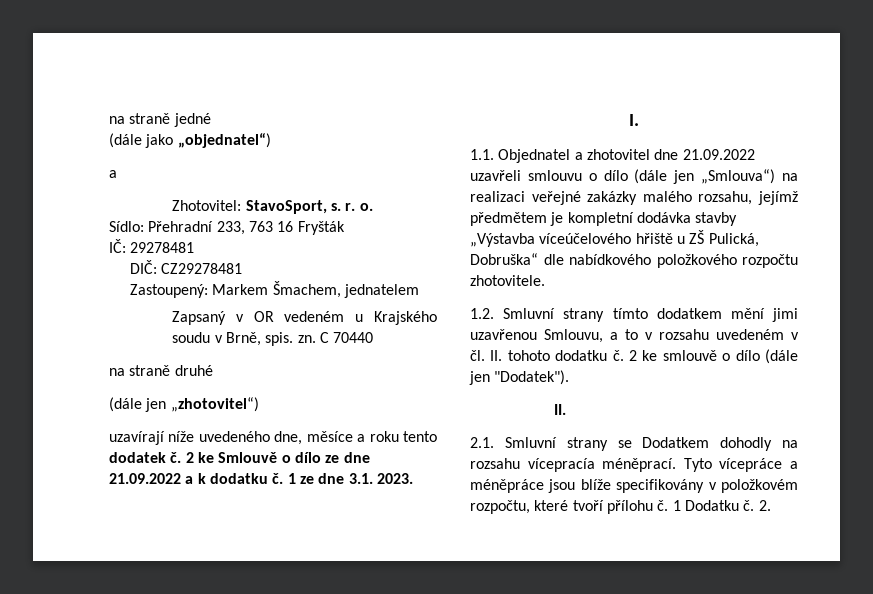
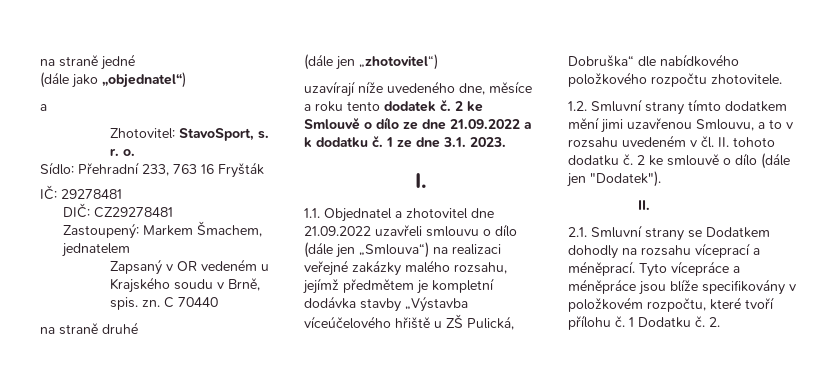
[527,458,595,472] vícepracía -> [695,243,760,258] víceprací a

